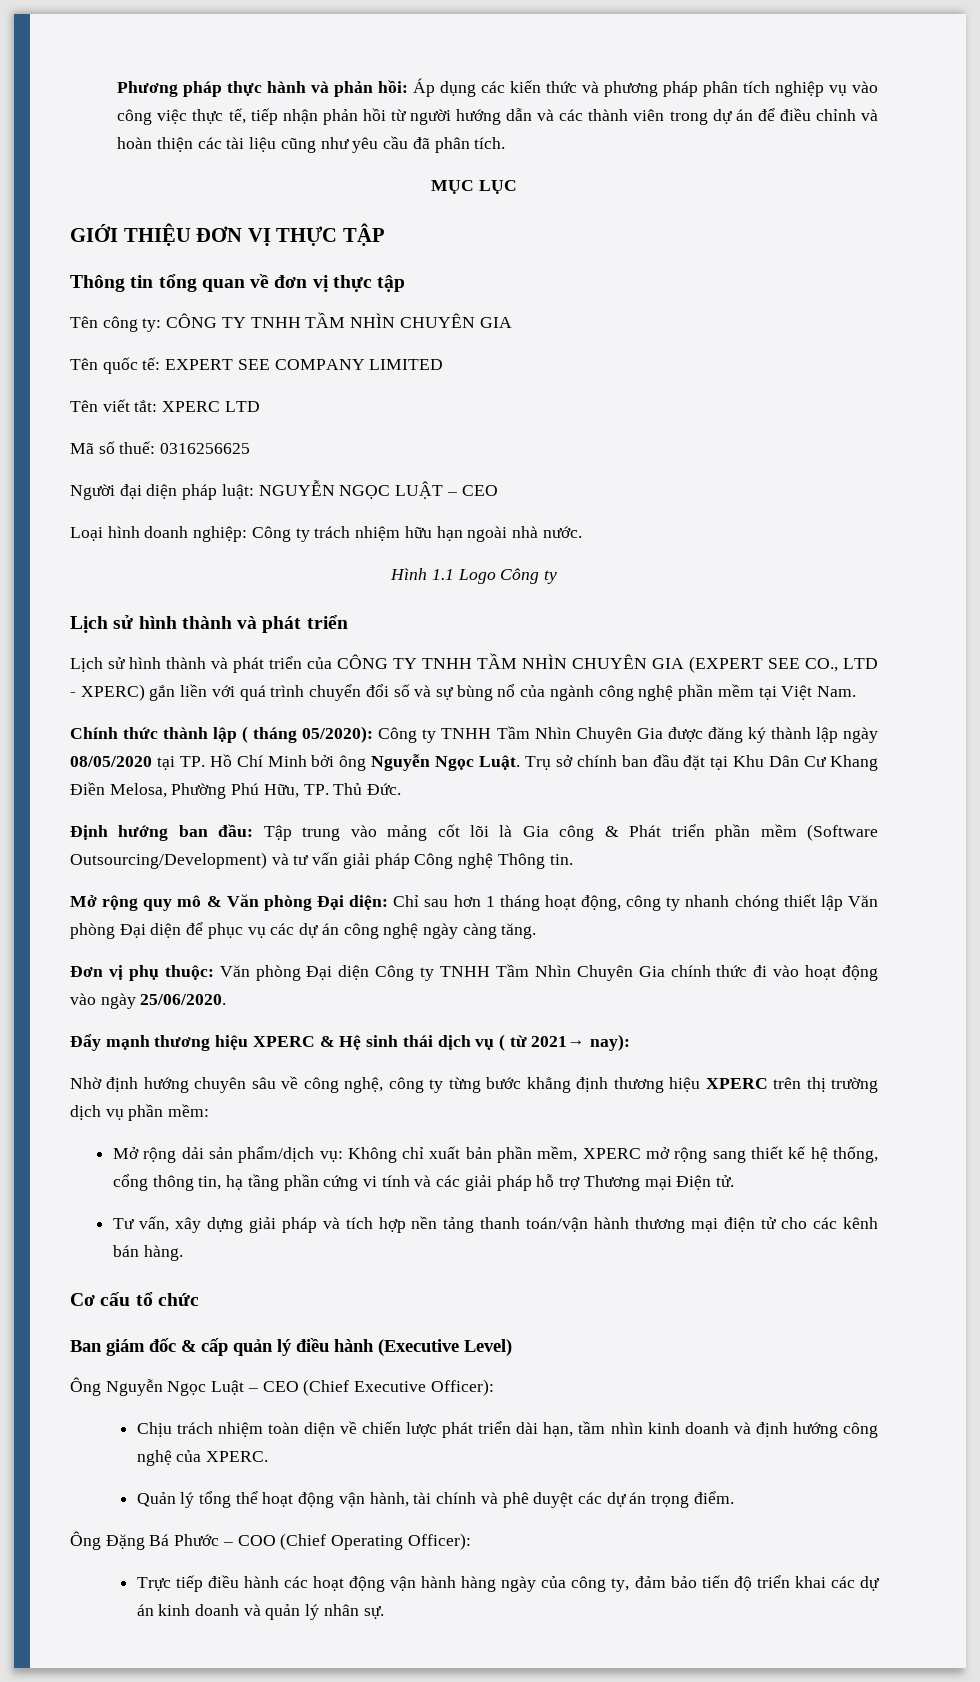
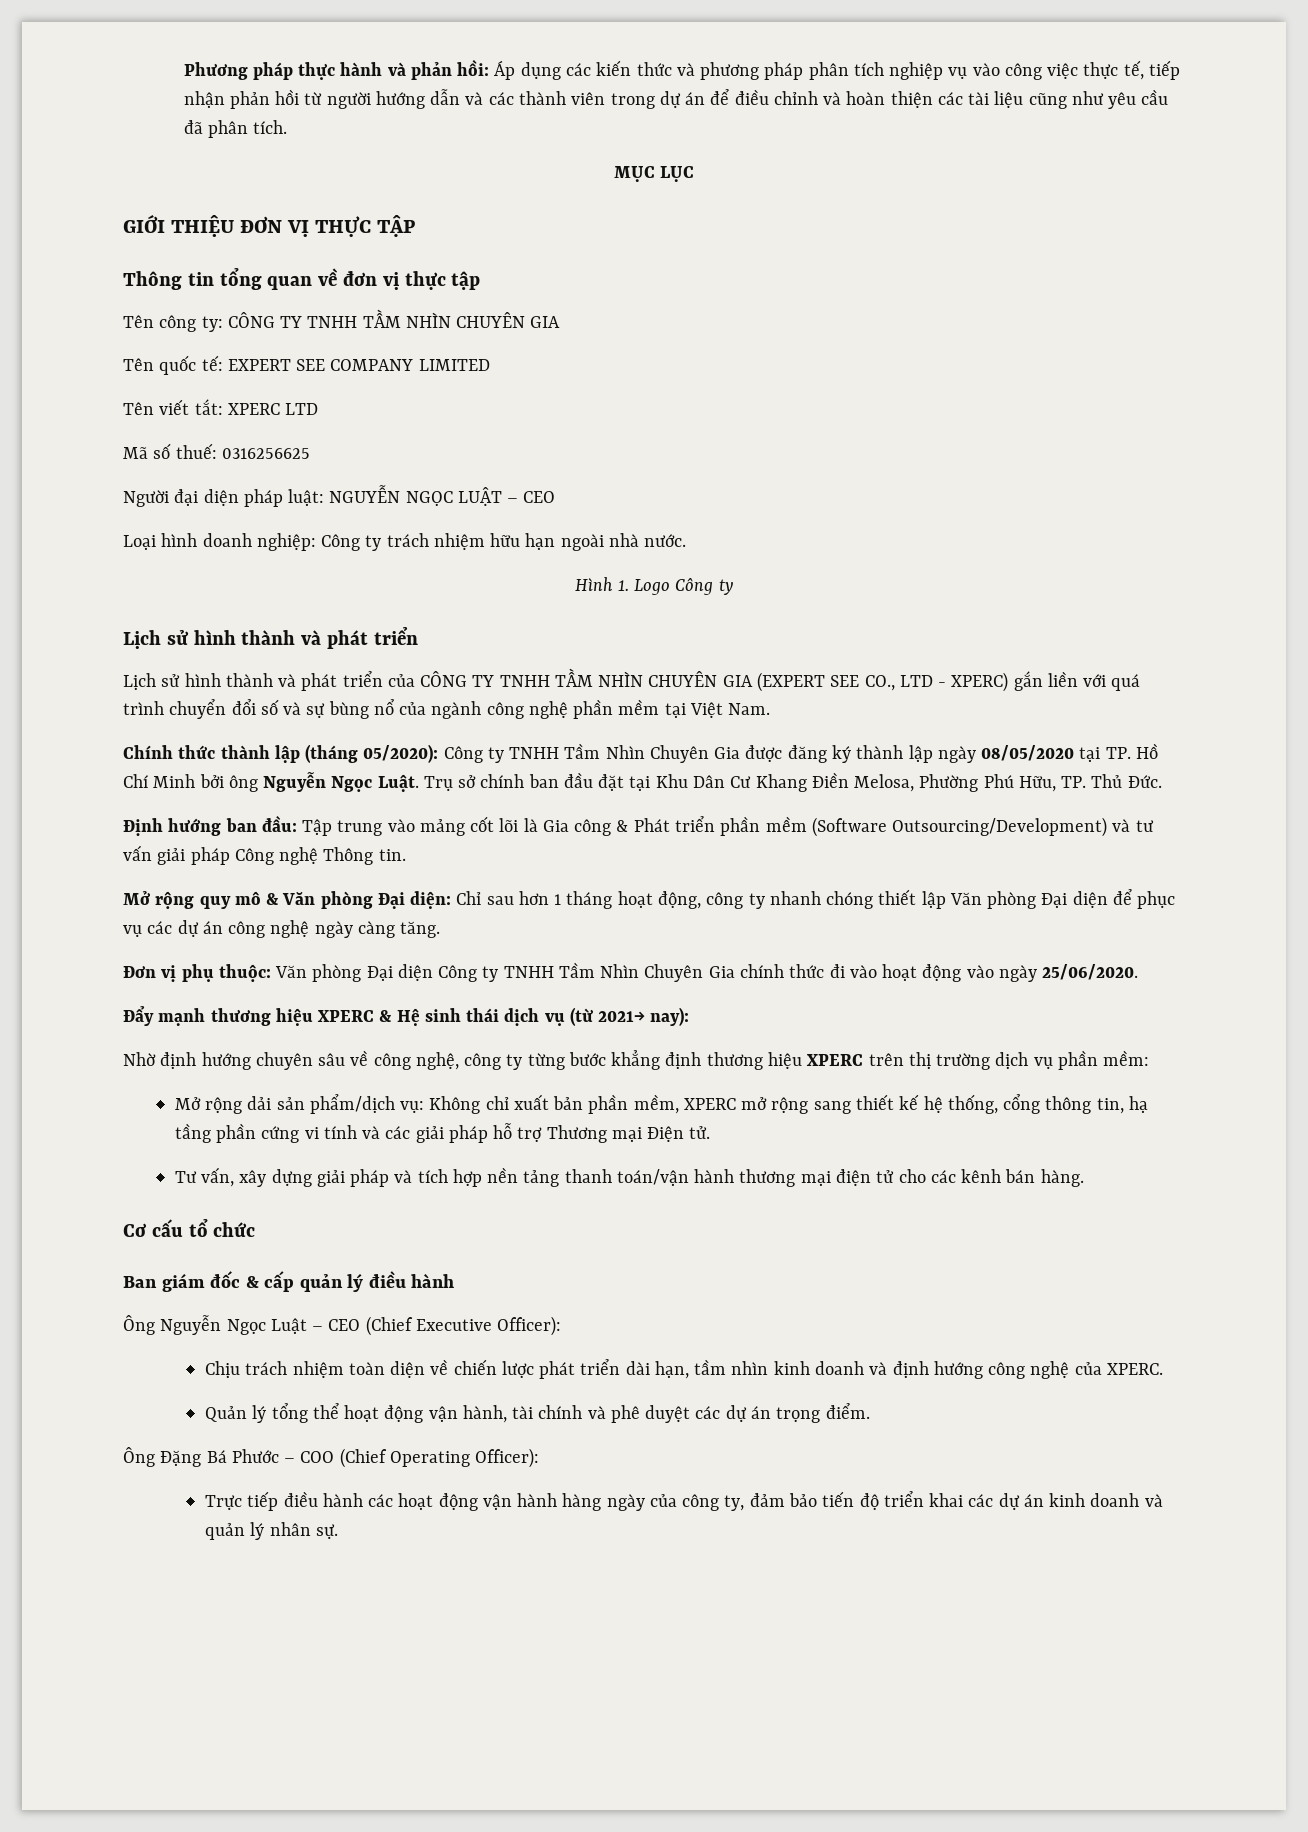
[431,569,454,580] 1.1 -> [617,580,629,591] 1.
[242,726,298,743] ( tháng -> [305,744,359,763] (tháng
[498,1034,527,1051] ( từ -> [569,1007,594,1026] (từ
[378,1339,512,1356] (Executive Level) -> (455, 1280) none

